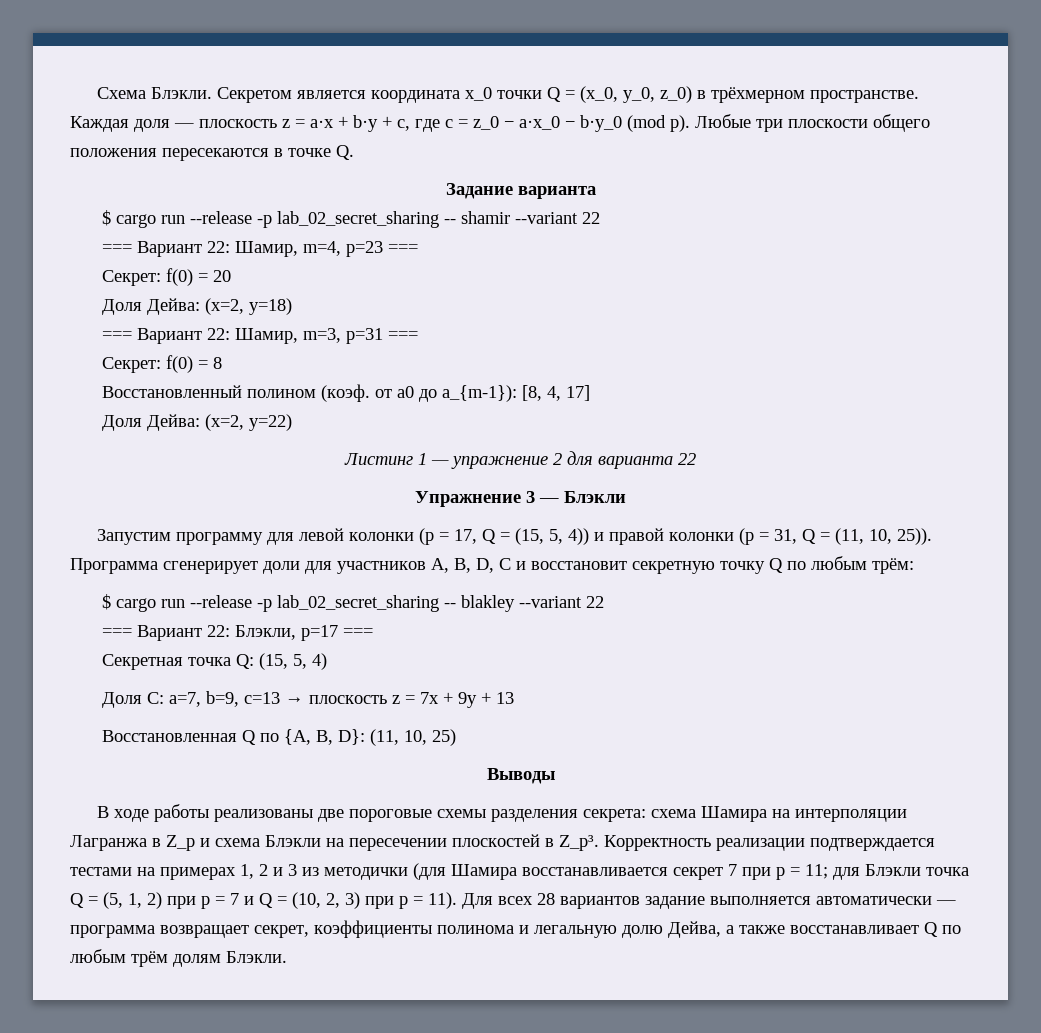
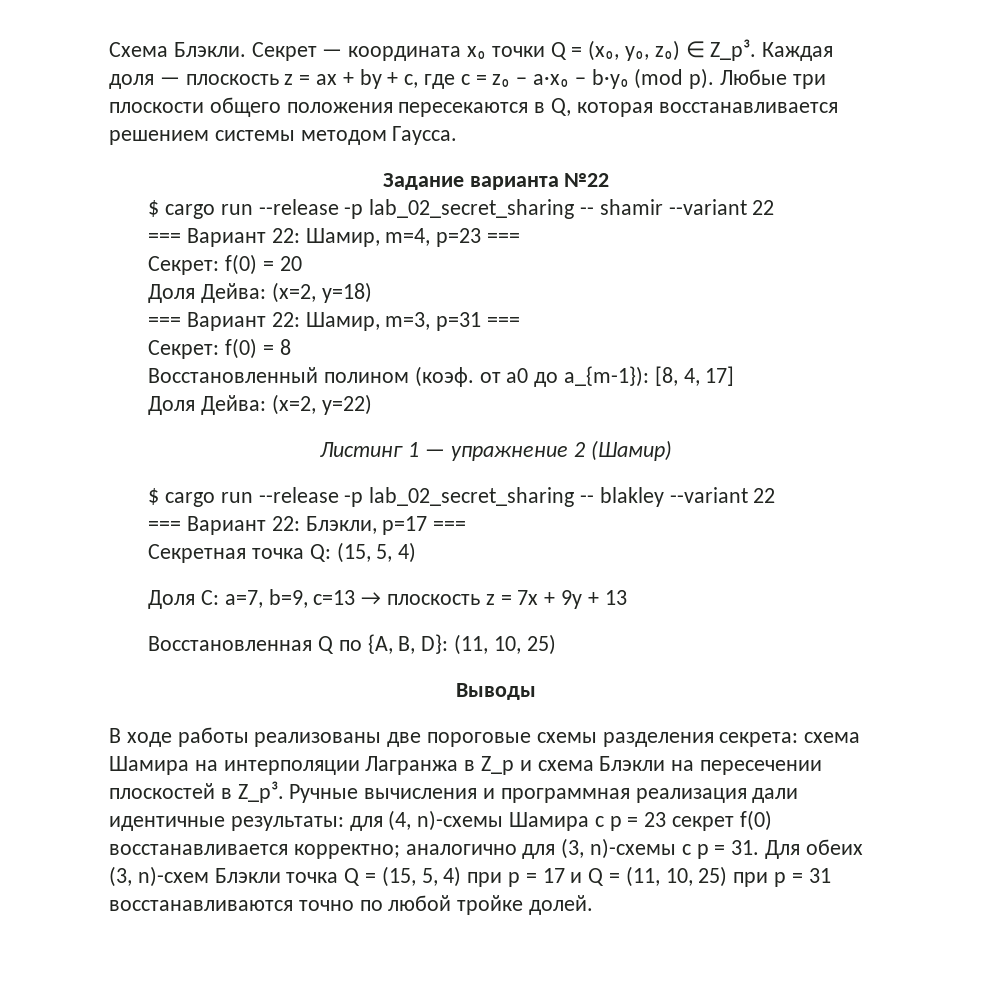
[216,86,919,103] Секретом является координата x_0 точки Q = (x_0, y_0, z_0) в трёхмерном пространстве. -> [251,39,757,61] Секрет — координата x₀ точки Q = (x₀, y₀, z₀) ∈ Z_p³.
[310,115,378,132] a·x + b·y -> [316,69,382,89] ax + by
[473,115,622,132] z_0 − a·x_0 − b·y_0 -> [492,69,629,89] z₀ − a·x₀ − b·y₀
[288,145,354,160] точке Q. -> [551,98,838,117] [109,126,458,145] Q, которая восстанавливается решением системы методом Гаусса.
(596, 192) none -> [564,173,610,187] №22
[567,451,696,469] [415,491,626,507] [96,528,932,545] [70,556,914,574] для варианта 22 // Упражнение 3 — Блэкли // Запустим программу для левой колонки (p = 17, Q = (15, 5, 4)) и правой колонки (p = 31, Q = (11, 10, 25)). Программа сгенерирует доли для участников A, B, D, C и восстановит секретную точку Q по любым трём: -> [590,440,672,461] (Шамир)
[604,835,935,851] [70,863,860,880] Корректность реализации подтверждается тестами на примерах 1, 2 и 3 из методички (для Шамира восстанавливается секрет 7 при p = 11; для -> [289,784,799,803] [109,810,772,831] [109,838,863,859] [109,866,209,887] Ручные вычисления и программная реализация дали идентичные результаты: для (4, n)-схемы Шамира с p = 23 секрет f(0) восстанавливается корректно; аналогично для (3, n)-схемы с p = 31. Для обеих (3, n)-схем
[103,892,239,909] (5, 1, 2) при p = 7 -> [381,866,565,887] (15, 5, 4) при p = 17
[292,892,956,909] [70,920,961,938] [70,949,287,967] (10, 2, 3) при p = 11). Для всех 28 вариантов задание выполняется автоматически — программа возвращает секрет, коэффициенты полинома и легальную долю Дейва, а также восстанавливает Q по любым трём долям Блэкли. -> [625,866,831,887] [109,895,594,915] (11, 10, 25) при p = 31 восстанавливаются точно по любой тройке долей.

